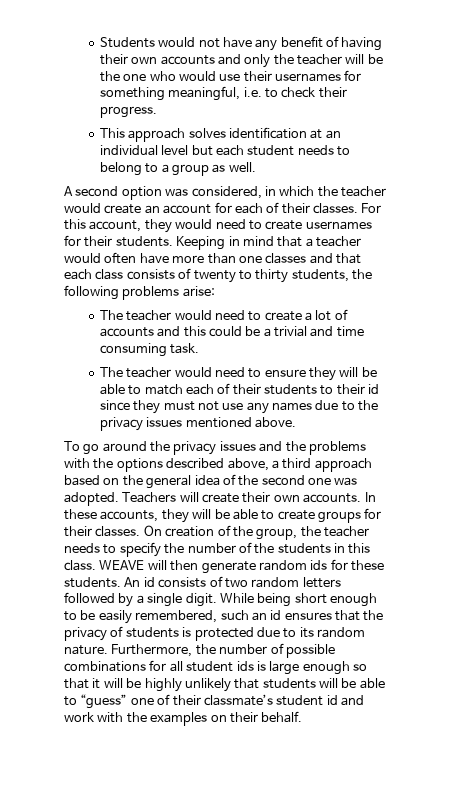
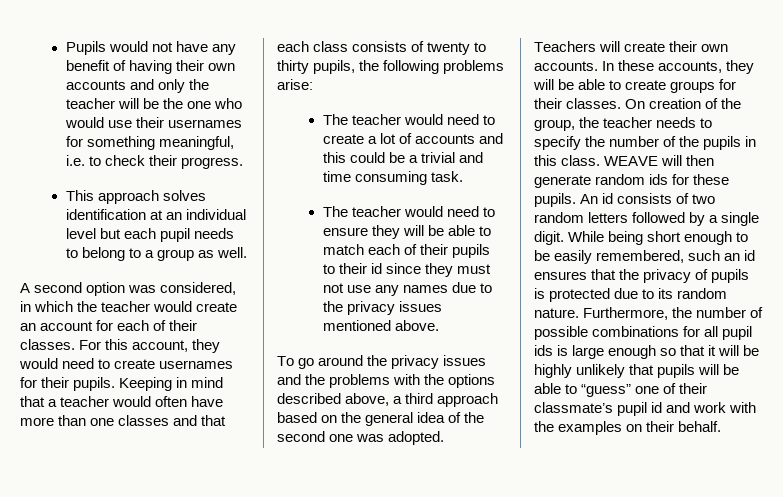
[99,37,155,48] Students -> [65,41,106,55] Pupils
[247,145,295,156] student -> [159,228,190,242] pupil
[115,236,173,247] students. -> [73,377,116,391] pupils.
[291,269,349,282] students, -> [313,60,356,74] pupils,
[264,384,318,395] students -> [451,244,490,258] pupils
[277,543,331,554] students -> [703,136,742,150] pupils
[64,577,121,588] students. -> [534,193,576,207] pupils.
[125,627,179,638] students -> [711,269,750,283] pupils
[186,661,234,672] student -> [722,326,753,340] pupil
[262,678,316,689] students -> [657,364,696,378] pupils
[276,695,324,706] student -> [617,402,648,416] pupil

